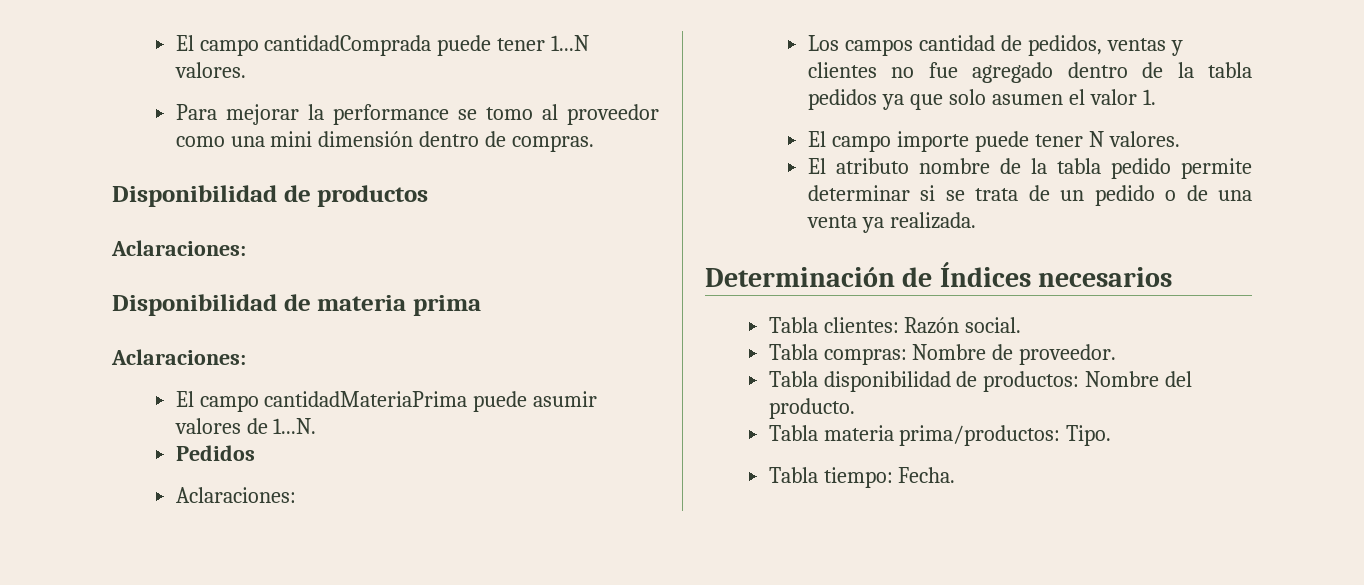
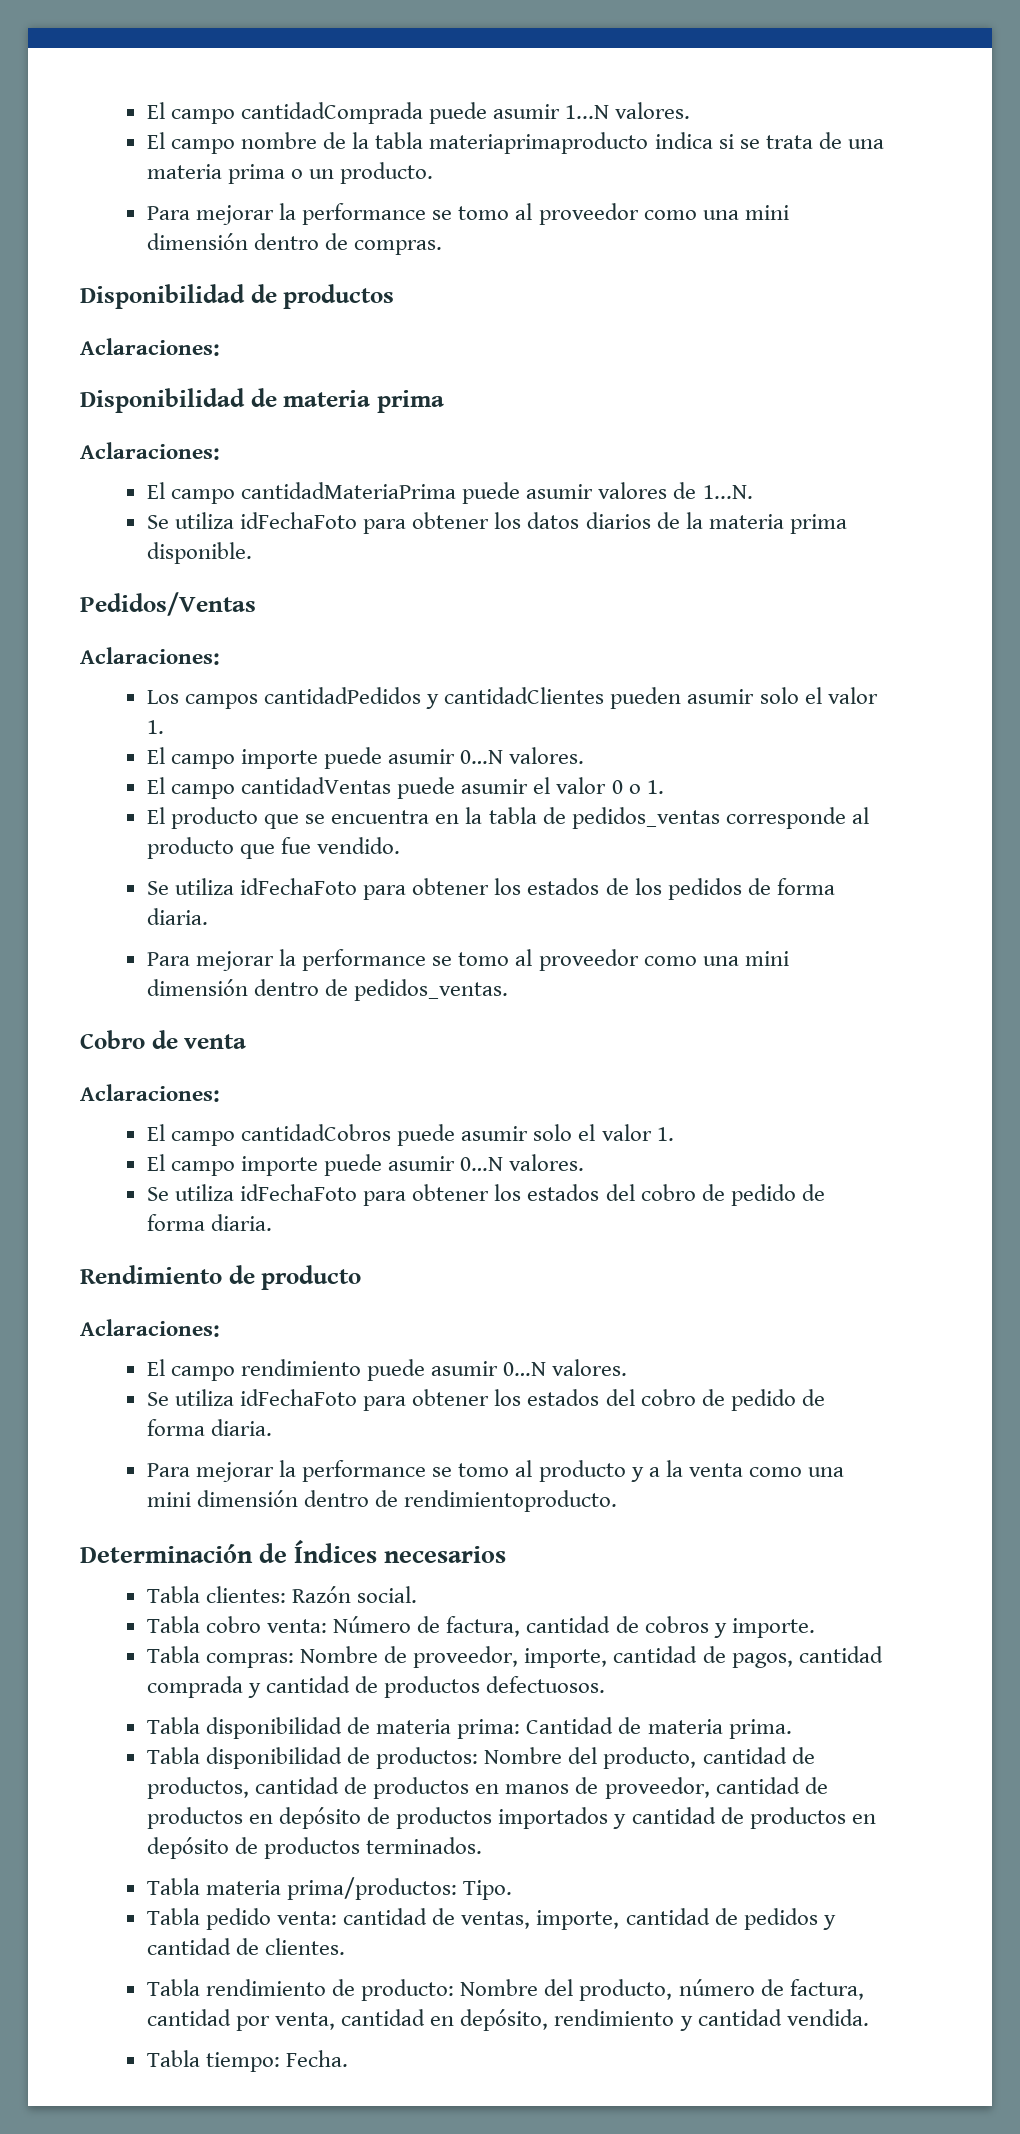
[497,38,546,51] tener -> [493,104,561,119] asumir
(246, 70) none -> [147,132,884,154] [147,162,434,184] // El campo nombre de la tabla materiaprimaproducto indica si se trata de una materia prima o un producto.
[175,445,255,461] [175,487,296,503] [807,35,1183,56] [807,62,1252,83] [807,89,1156,110] [807,131,1180,152] [807,158,1252,179] [807,185,1252,206] [806,212,976,233] Pedidos // Aclaraciones: // Los campos cantidad de pedidos, ventas y clientes no fue agregado dentro de la tabla pedidos ya que solo asumen el valor 1. // El campo importe puede tener N valores. // El atributo nombre de la tabla pedido permite determinar si se trata de un pedido o de una venta ya realizada. -> [147,512,847,534] [147,542,253,564] [80,592,256,616] [80,647,220,665] [147,687,878,709] [147,720,165,734] [147,747,585,769] [147,777,664,799] [147,807,869,829] [147,837,401,859] [147,878,835,900] [147,908,209,925] [147,949,789,971] [147,979,509,1001] [80,1030,247,1049] [80,1084,220,1102] [147,1124,674,1146] [147,1154,585,1176] [147,1184,825,1206] [147,1214,273,1231] [80,1265,362,1290] [80,1319,220,1337] [147,1359,628,1381] [147,1389,825,1411] [147,1419,273,1436] [147,1460,844,1482] [147,1490,618,1512] Se utiliza idFechaFoto para obtener los datos diarios de la materia prima disponible. // Pedidos/Ventas // Aclaraciones: // Los campos cantidadPedidos y cantidadClientes pueden asumir solo el valor 1. // El campo importe puede asumir 0…N valores. // El campo cantidadVentas puede asumir el valor 0 o 1. // El producto que se encuentra en la tabla de pedidos_ventas corresponde al producto que fue vendido. // Se utiliza idFechaFoto para obtener los estados de los pedidos de forma diaria. // Para mejorar la performance se tomo al proveedor como una mini dimensión dentro de pedidos_ventas. // Cobro de venta // Aclaraciones: // El campo cantidadCobros puede asumir solo el valor 1. // El campo importe puede asumir 0…N valores. // Se utiliza idFechaFoto para obtener los estados del cobro de pedido de forma diaria. // Rendimiento de producto // Aclaraciones: // El campo rendimiento puede asumir 0…N valores. // Se utiliza idFechaFoto para obtener los estados del cobro de pedido de forma diaria. // Para mejorar la performance se tomo al producto y a la venta como una mini dimensión dentro de rendimientoproducto.
[823,344,1117,365] compras: Nombre de proveedor. -> [206,1616,815,1638] [147,1646,883,1668] [147,1676,606,1698] [147,1717,792,1739] cobro venta: Número de factura, cantidad de cobros y importe. // Tabla compras: Nombre de proveedor, importe, cantidad de pagos, cantidad comprada y cantidad de productos defectuosos. // Tabla disponibilidad de materia prima: Cantidad de materia prima.
[768,398,855,419] [768,425,1112,446] producto. // Tabla materia prima/productos: Tipo. -> [603,1747,815,1769] [147,1777,828,1799] [147,1807,876,1829] [147,1837,483,1859] [147,1877,513,1900] [147,1908,836,1930] [147,1938,346,1955] [147,1979,864,2001] [147,2009,869,2031] producto, cantidad de productos, cantidad de productos en manos de proveedor, cantidad de productos en depósito de productos importados y cantidad de productos en depósito de productos terminados. // Tabla materia prima/productos: Tipo. // Tabla pedido venta: cantidad de ventas, importe, cantidad de pedidos y cantidad de clientes. // Tabla rendimiento de producto: Nombre del producto, número de factura, cantidad por venta, cantidad en depósito, rendimiento y cantidad vendida.

